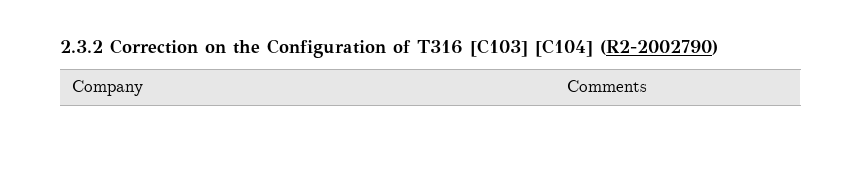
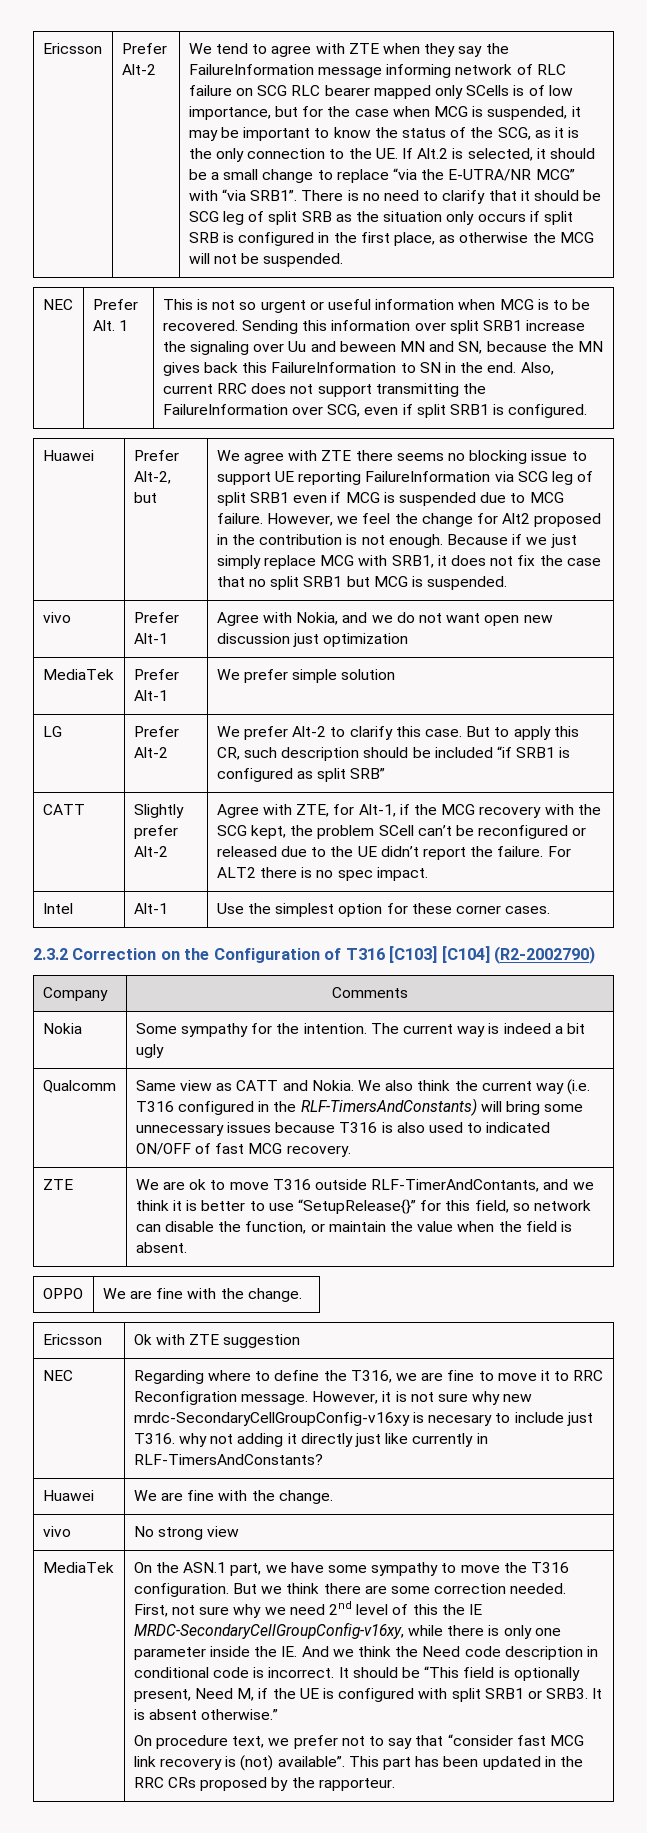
(60, 46) none -> [42,43,102,54] [121,43,167,54] [121,64,156,75] [188,43,509,57] [188,64,566,78] [188,85,573,99] [188,106,581,120] [188,127,580,141] [188,148,595,162] [188,168,575,183] [188,189,602,204] [188,211,573,225] [188,232,594,246] [188,253,344,267] [42,299,73,310] [92,299,138,310] [92,320,129,331] [162,299,591,313] [162,320,586,334] [162,341,603,355] [162,362,554,376] [162,383,487,397] [162,404,588,418] [42,450,94,461] [133,450,179,461] [133,471,171,484] [133,492,157,503] [216,450,587,464] [216,471,594,485] [216,492,564,506] [216,513,602,527] [216,534,577,548] [216,555,601,569] [216,576,508,590] [42,612,71,623] [133,612,179,623] [133,633,168,644] [216,612,553,626] [216,633,409,647] [42,669,114,680] [133,669,179,680] [133,690,168,701] [216,669,396,683] [42,726,62,737] [133,726,179,737] [133,747,168,758] [216,726,579,740] [216,746,571,761] [216,768,386,782] [42,804,85,815] [133,804,184,818] [133,825,178,839] [133,846,168,857] [216,804,601,818] [216,825,587,839] [216,846,571,860] [216,867,428,881] [42,903,73,914] [133,903,168,914] [216,903,551,917] Ericsson | Prefer Alt-2 | We tend to agree with ZTE when they say the FailureInformation message informing network of RLC failure on SCG RLC bearer mapped only SCells is of low importance, but for the case when MCG is suspended, it may be important to know the status of the SCG, as it is the only connection to the UE. If Alt.2 is selected, it should be a small change to replace “via the E-UTRA/NR MCG” with “via SRB1”. There is no need to clarify that it should be SCG leg of split SRB as the situation only occurs if split SRB is configured in the first place, as otherwise the MCG will not be suspended. // NEC | Prefer Alt. 1 | This is not so urgent or useful information when MCG is to be recovered. Sending this information over split SRB1 increase the signaling over Uu and beween MN and SN, because the MN gives back this FailureInformation to SN in the end. Also, current RRC does not support transmitting the FailureInformation over SCG, even if split SRB1 is configured. // Huawei | Prefer Alt-2, but | We agree with ZTE there seems no blocking issue to support UE reporting FailureInformation via SCG leg of split SRB1 even if MCG is suspended due to MCG failure. However, we feel the change for Alt2 proposed in the contribution is not enough. Because if we just simply replace MCG with SRB1, it does not fix the case that no split SRB1 but MCG is suspended. // vivo | Prefer Alt-1 | Agree with Nokia, and we do not want open new discussion just optimization // MediaTek | Prefer Alt-1 | We prefer simple solution // LG | Prefer Alt-2 | We prefer Alt-2 to clarify this case. But to apply this CR, such description should be included “if SRB1 is configured as split SRB” // CATT | Slightly prefer Alt-2 | Agree with ZTE, for Alt-1, if the MCG recovery with the SCG kept, the problem SCell can’t be reconfigured or released due to the UE didn’t report the failure. For ALT2 there is no spec impact. // Intel | Alt-1 | Use the simplest option for these corner cases. //
(647, 86) none -> [42,1023,82,1034] [135,1023,585,1037] [135,1044,164,1058] [42,1080,116,1093] [135,1079,591,1095] [135,1098,584,1116] [135,1122,551,1136] [135,1143,351,1157] [42,1179,73,1190] [135,1179,594,1192] [135,1199,591,1214] [135,1221,572,1234] [135,1242,187,1253] [42,1288,83,1299] [102,1288,302,1302] [42,1334,102,1345] [133,1334,301,1348] [42,1370,73,1381] [133,1370,604,1384] [133,1391,533,1405] [133,1412,593,1426] [133,1433,488,1447] [133,1454,323,1465] [42,1490,94,1501] [133,1490,333,1504] [42,1526,71,1537] [133,1526,240,1540] [42,1562,114,1573] [133,1562,569,1576] [133,1583,567,1597] [133,1601,482,1618] [133,1622,561,1639] [133,1646,598,1660] [133,1666,580,1681] [133,1688,603,1702] [133,1709,279,1720] [133,1734,584,1749] [133,1755,583,1771] [133,1777,395,1791] // Nokia | Some sympathy for the intention. The current way is indeed a bit ugly // Qualcomm | Same view as CATT and Nokia. We also think the current way (i.e. T316 configured in the RLF-TimersAndConstants) will bring some unnecessary issues because T316 is also used to indicated ON/OFF of fast MCG recovery. // ZTE | We are ok to move T316 outside RLF-TimerAndContants, and we think it is better to use “SetupRelease{}” for this field, so network can disable the function, or maintain the value when the field is absent. // OPPO | We are fine with the change. // Ericsson | Ok with ZTE suggestion // NEC | Regarding where to define the T316, we are fine to move it to RRC Reconfigration message. However, it is not sure why new mrdc-SecondaryCellGroupConfig-v16xy is necesary to include just T316. why not adding it directly just like currently in RLF-TimersAndConstants? // Huawei | We are fine with the change. // vivo | No strong view // MediaTek | On the ASN.1 part, we have some sympathy to move the T316 configuration. But we think there are some correction needed. First, not sure why we need 2nd level of this the IE MRDC-SecondaryCellGroupConfig-v16xy, while there is only one parameter inside the IE. And we think the Need code description in conditional code is incorrect. It should be “This field is optionally present, Need M, if the UE is configured with split SRB1 or SRB3. It is absent otherwise.” // On procedure text, we prefer not to say that “consider fast MCG link recovery is (not) available”. This part has been updated in the RRC CRs proposed by the rapporteur.

